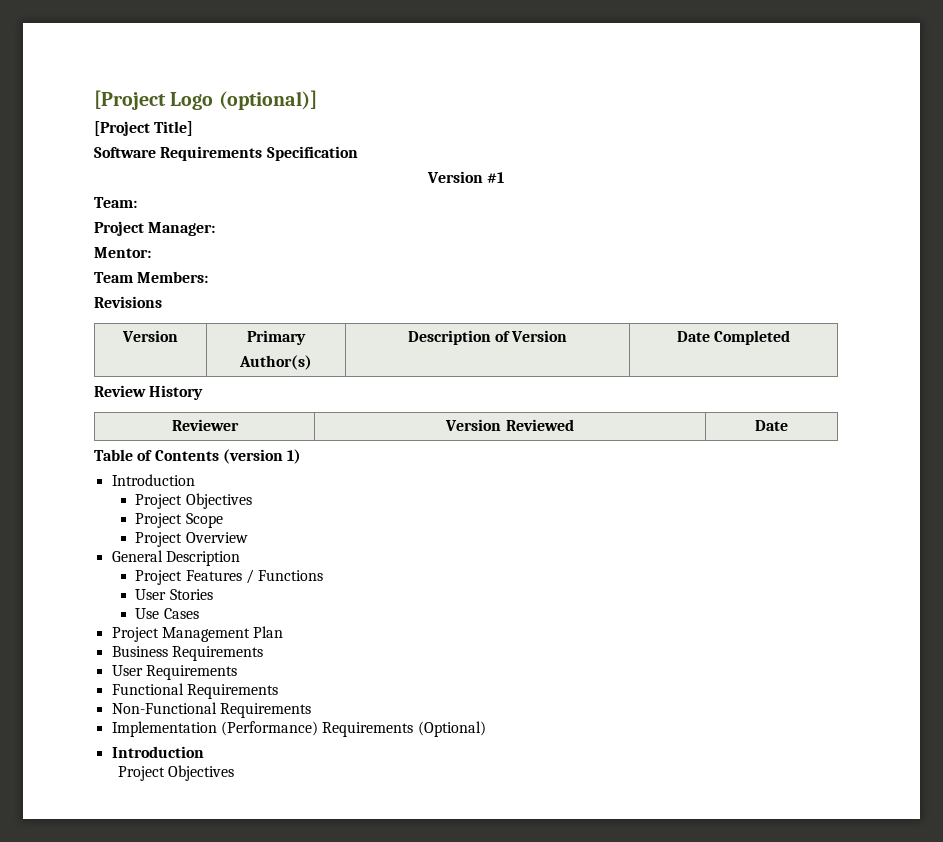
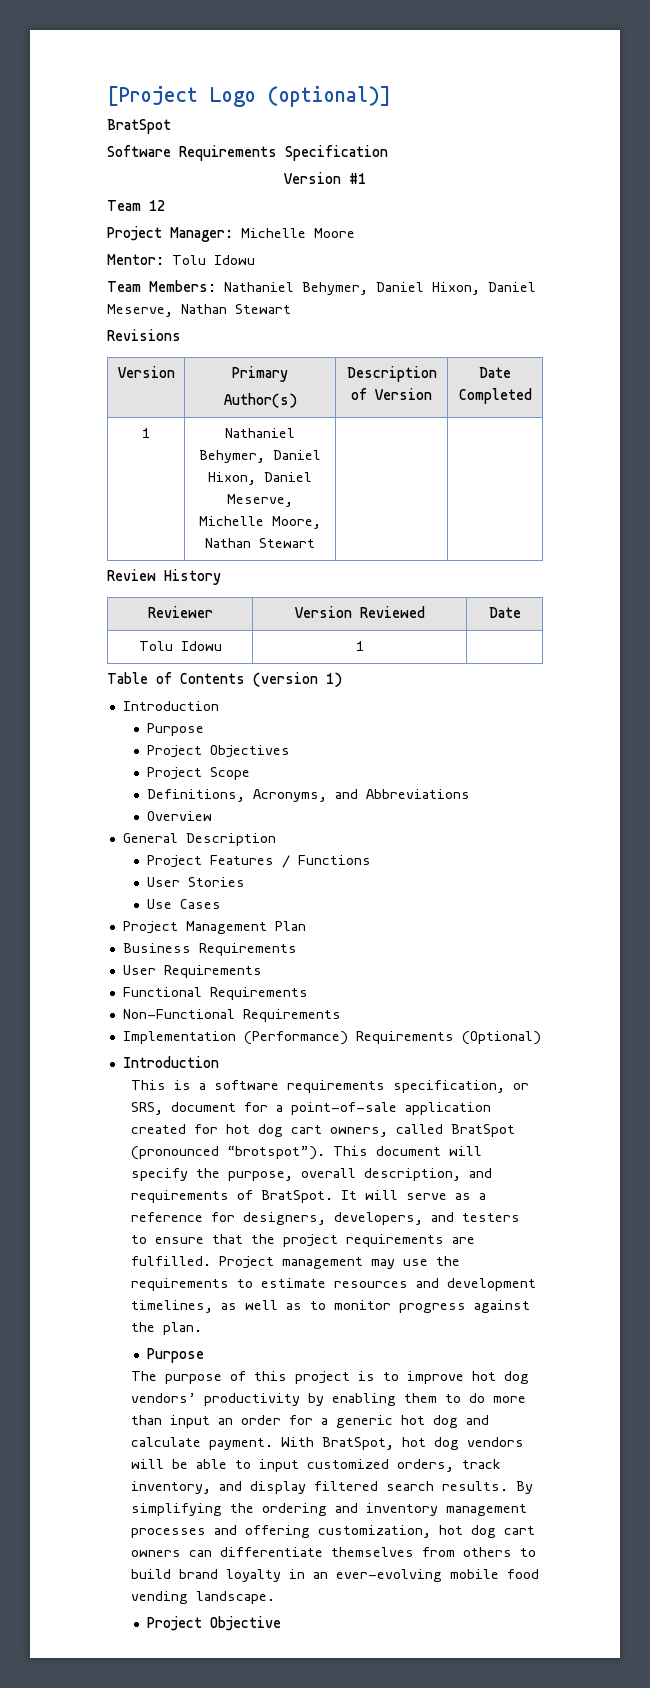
[94,121,194,136] [Project Title] -> [107,119,171,134] BratSpot
[94,197,137,208] Team: -> [107,200,165,211] Team 12
(216, 229) none -> [241,228,355,238] Michelle Moore
(151, 252) none -> [172,255,255,265] Tolu Idowu
(209, 277) none -> [224,282,536,295] [107,304,291,317] Nathaniel Behymer, Daniel Hixon, Daniel Meserve, Nathan Stewart
(791, 337) none -> [142,428,150,438] [225,428,295,438] [199,450,321,463] [208,472,312,485] [227,494,293,507] [199,516,321,529] [205,538,315,548] // 1 | Nathaniel Behymer, Daniel Hixon, Daniel Meserve, Michelle Moore, Nathan Stewart | |
(788, 425) none -> [138,641,222,651] [355,641,364,651] // Tolu Idowu | 1 |
(195, 480) none -> [146,723,204,736] // Purpose
[135,532,183,547] Project -> [146,789,470,802] Definitions, Acronyms, and Abbreviations //
[117,765,235,781] Project Objectives -> [130,1080,529,1093] [130,1102,491,1115] [130,1124,515,1137] [130,1146,482,1160] [130,1168,492,1181] [130,1190,486,1203] [130,1212,520,1225] [130,1234,475,1247] [130,1256,460,1269] [130,1278,536,1291] [130,1300,530,1313] [130,1322,202,1335] [146,1348,204,1363] [130,1371,529,1384] [130,1393,526,1406] [130,1415,489,1428] [130,1437,524,1450] [130,1459,501,1472] [130,1481,533,1494] [130,1503,527,1516] [130,1525,535,1538] [130,1547,536,1557] [130,1569,539,1582] [130,1591,275,1604] [146,1616,281,1631] This is a software requirements specification, or SRS, document for a point-of-sale application created for hot dog cart owners, called BratSpot (pronounced “brotspot”). This document will specify the purpose, overall description, and requirements of BratSpot. It will serve as a reference for designers, developers, and testers to ensure that the project requirements are fulfilled. Project management may use the requirements to estimate resources and development timelines, as well as to monitor progress against the plan. // Purpose // The purpose of this project is to improve hot dog vendors’ productivity by enabling them to do more than input an order for a generic hot dog and calculate payment. With BratSpot, hot dog vendors will be able to input customized orders, track inventory, and display filtered search results. By simplifying the ordering and inventory management processes and offering customization, hot dog cart owners can differentiate themselves from others to build brand loyalty in an ever-evolving mobile food vending landscape. // Project Objective

